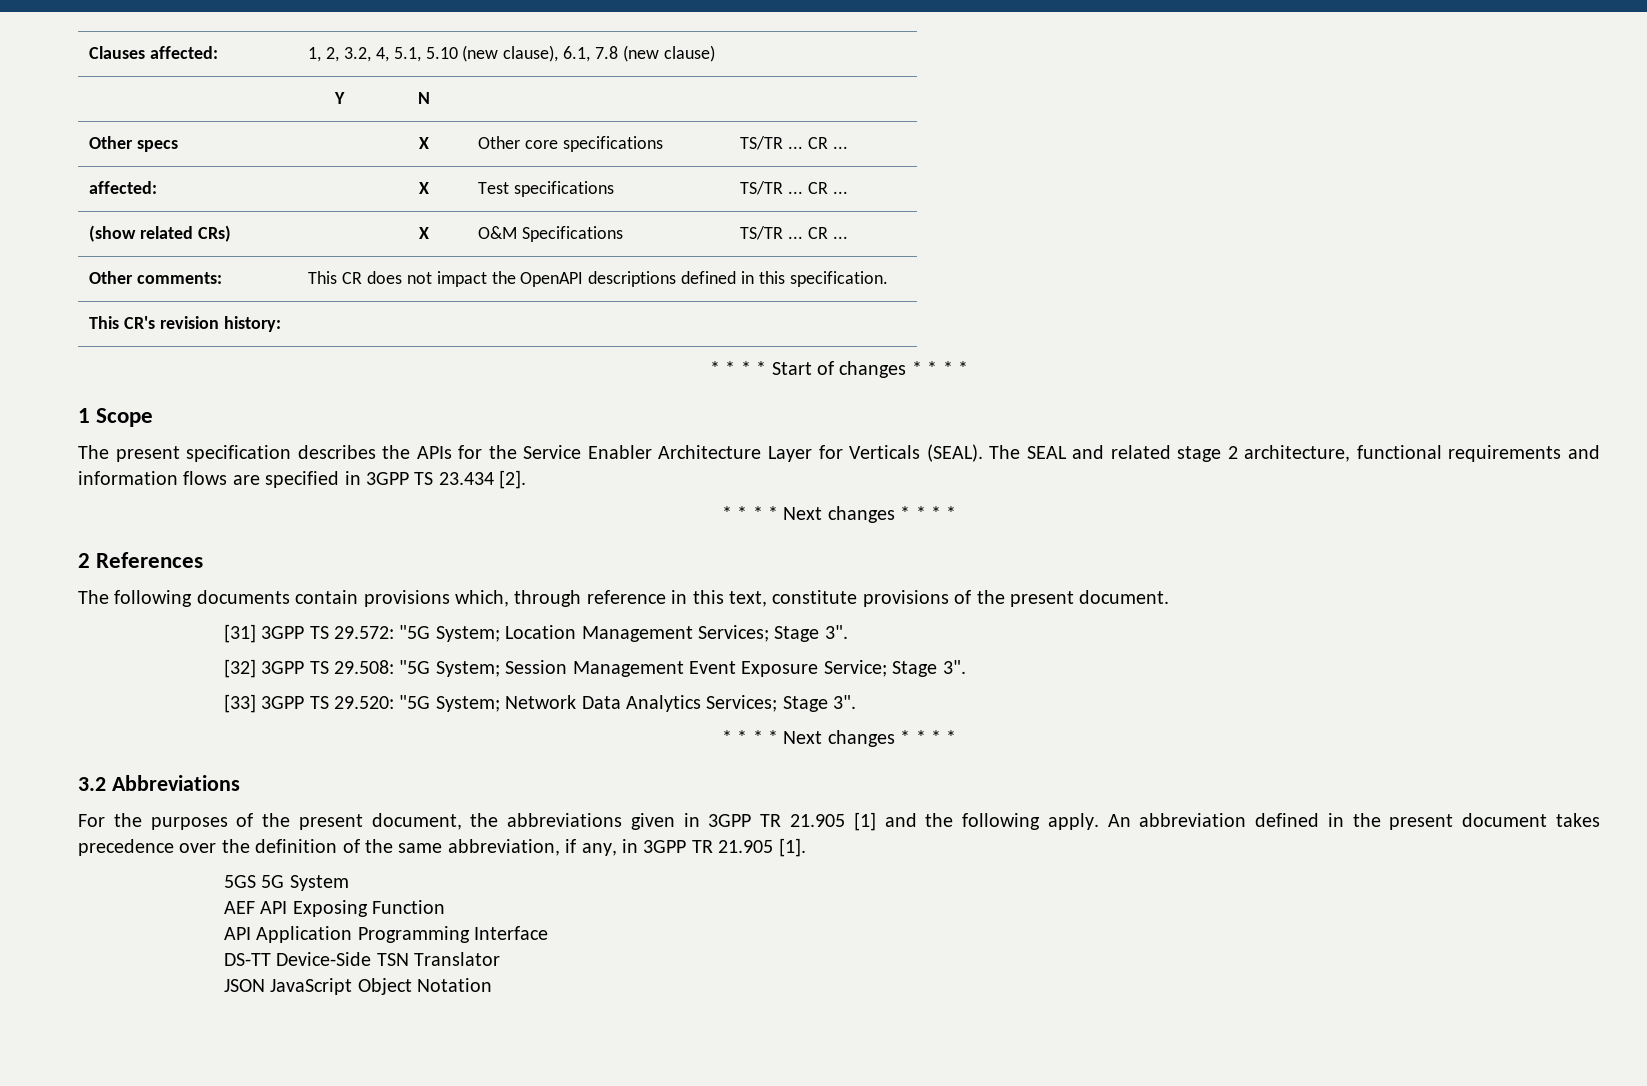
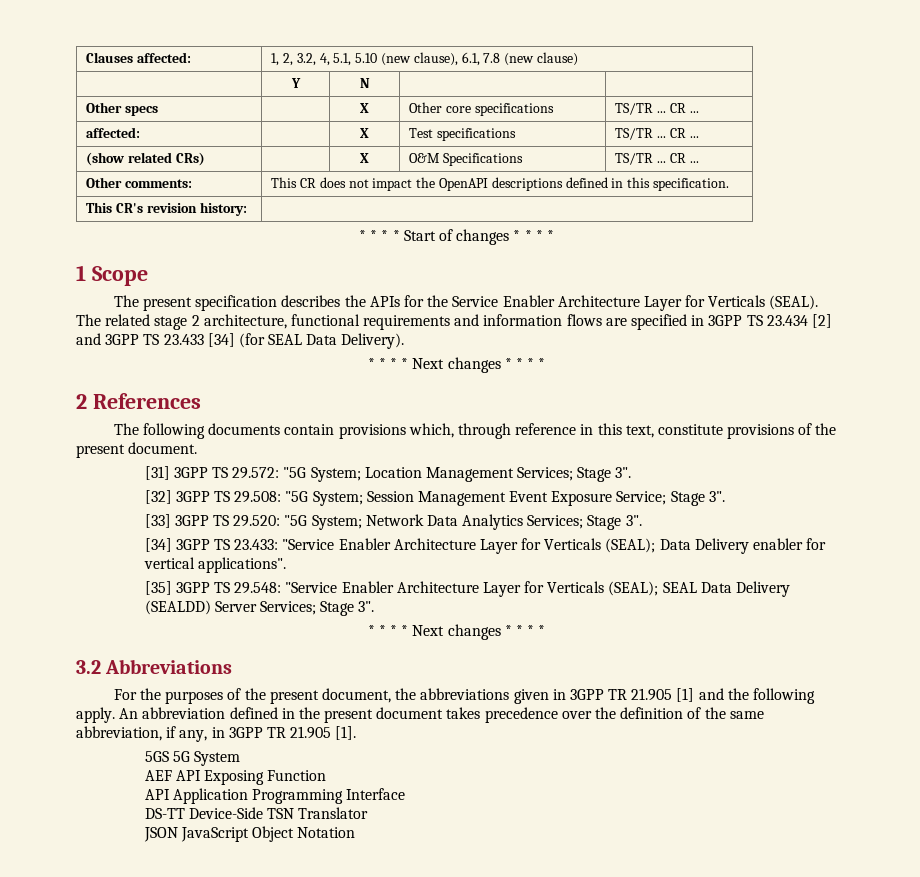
[1026,445,1105,459] SEAL and -> (101, 320) none
[499,470,527,489] [2]. -> [811,314,832,328] [76,333,405,349] [2] and 3GPP TS 23.433 [34] (for SEAL Data Delivery).
(857, 702) none -> [144,538,827,554] [143,557,286,573] [144,581,791,597] [144,600,375,616] // [34] 3GPP TS 23.433: "Service Enabler Architecture Layer for Verticals (SEAL); Data Delivery enabler for vertical applications". // [35] 3GPP TS 29.548: "Service Enabler Architecture Layer for Verticals (SEAL); SEAL Data Delivery (SEALDD) Server Services; Stage 3".

